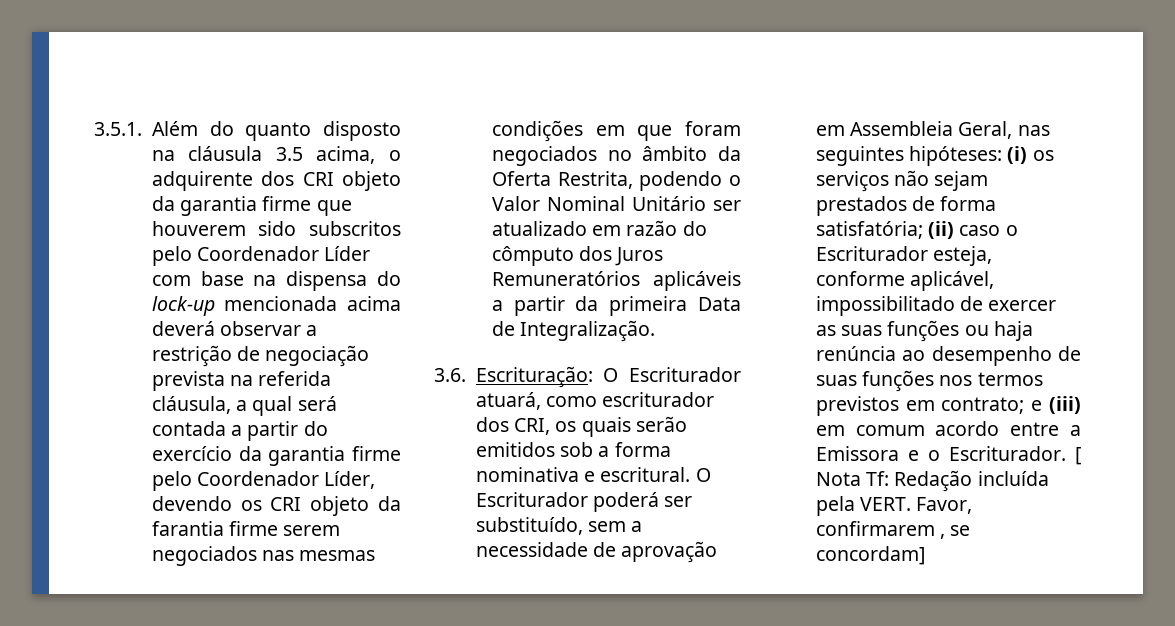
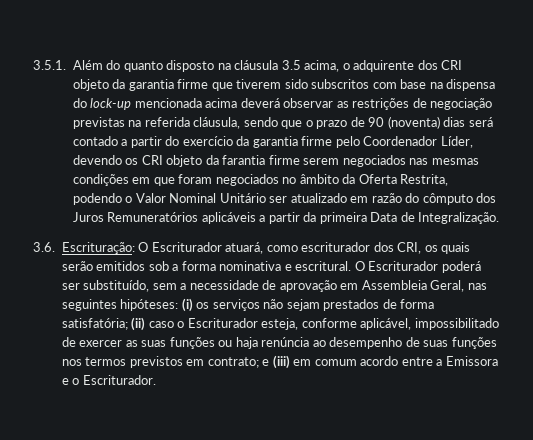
[151,221,246,236] houverem -> [236,79,282,89] tiverem
[151,246,371,266] pelo Coordenador Líder -> (370, 84) none
[306,325,318,336] [151,345,232,367] a restrição -> [336,98,410,110] as restrições
[151,371,225,391] prevista -> [72,117,125,129] previstas
[236,396,337,416] [151,421,226,436] a qual será contada -> [243,116,493,129] [72,136,118,146] sendo que o prazo de 90 (noventa) dias será contado
[1075,447,1081,465] [815,470,1049,492] [815,496,973,516] [815,521,971,539] [815,546,925,565] [ Nota Tf: Redação incluída pela VERT. Favor, confirmarem , se concordam] -> (156, 380) none

